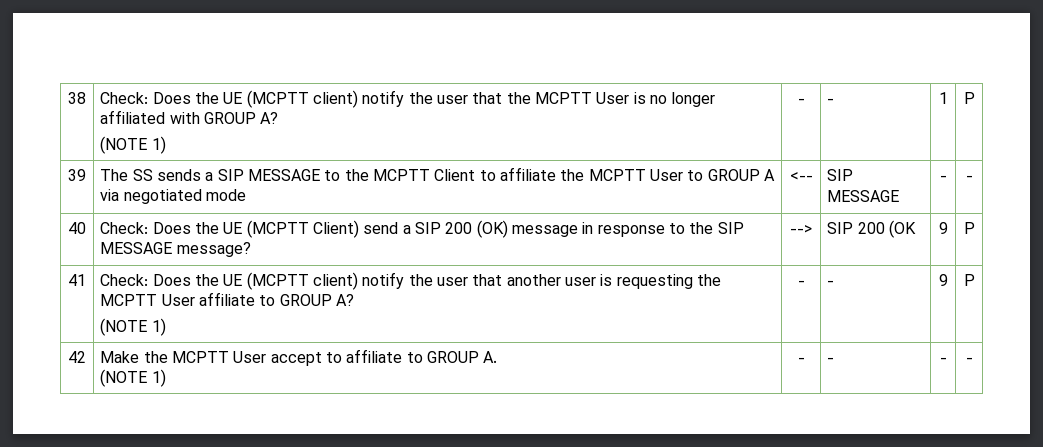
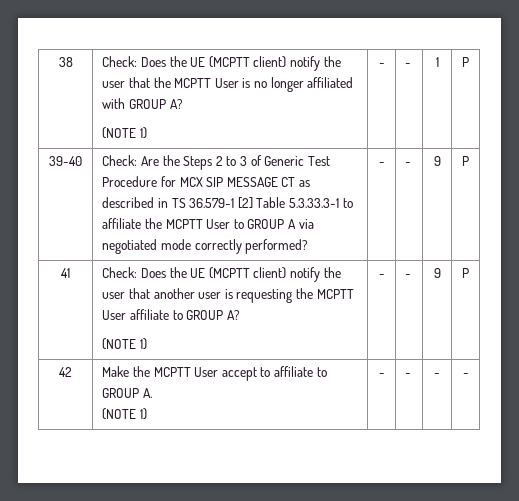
[68,169,86,181] [100,169,476,181] 39 | The SS sends a SIP MESSAGE to the MCPTT Client -> [49,156,82,166] [102,155,331,170] [102,176,311,187] [102,197,340,209] 39-40 | Check: Are the Steps 2 to 3 of Generic Test Procedure for MCX SIP MESSAGE CT as described in TS 36.579-1 [2] Table 5.3.33.3-1
[789,172,813,181] [827,169,854,181] [827,190,900,202] [939,175,947,181] [965,175,973,181] [68,222,86,234] [100,220,744,238] [100,242,251,257] [790,225,812,234] [827,220,917,238] | <-- | SIP MESSAGE | - | - // 40 | Check: Does the UE (MCPTT Client) send a SIP 200 (OK) message in response to the SIP MESSAGE message? | --> | SIP 200 (OK -> [194,239,309,254] [378,162,385,166] [405,162,412,166] correctly performed? | - | -

